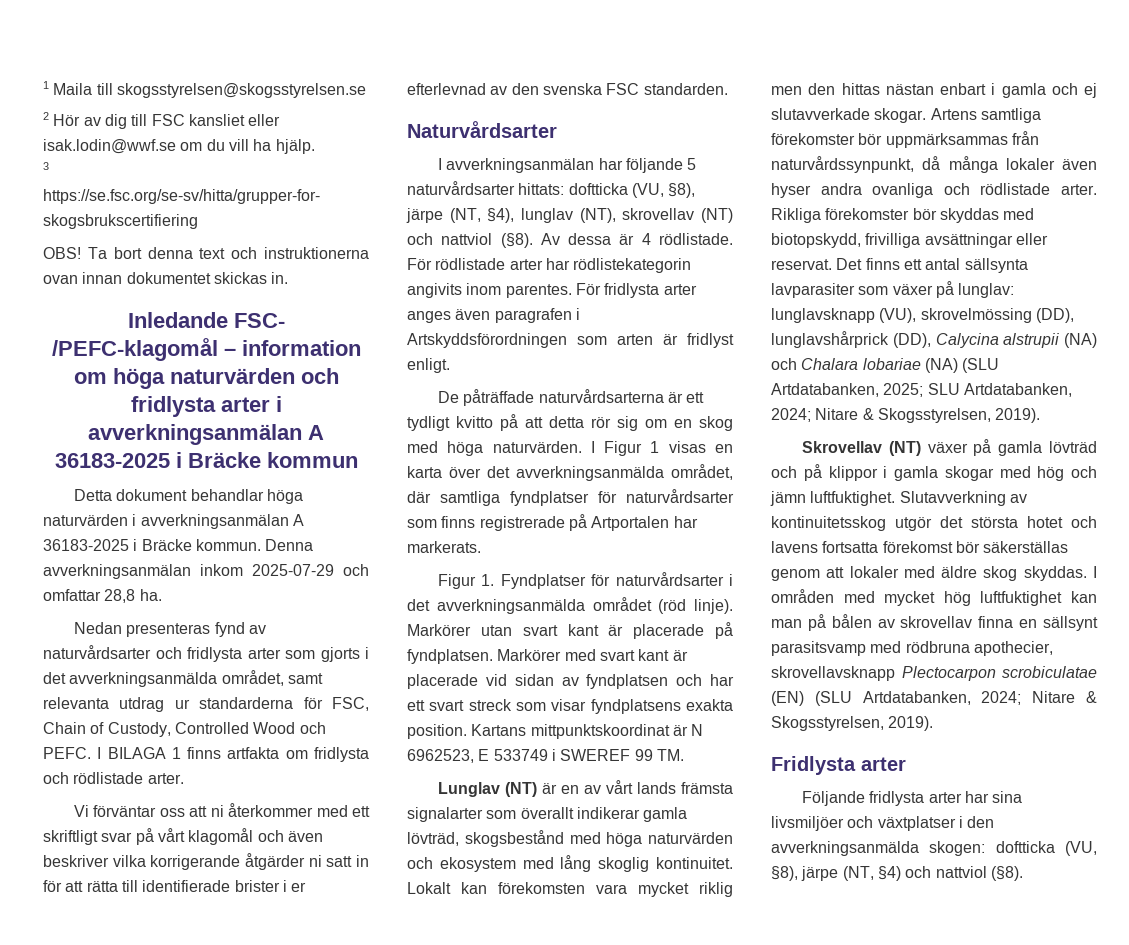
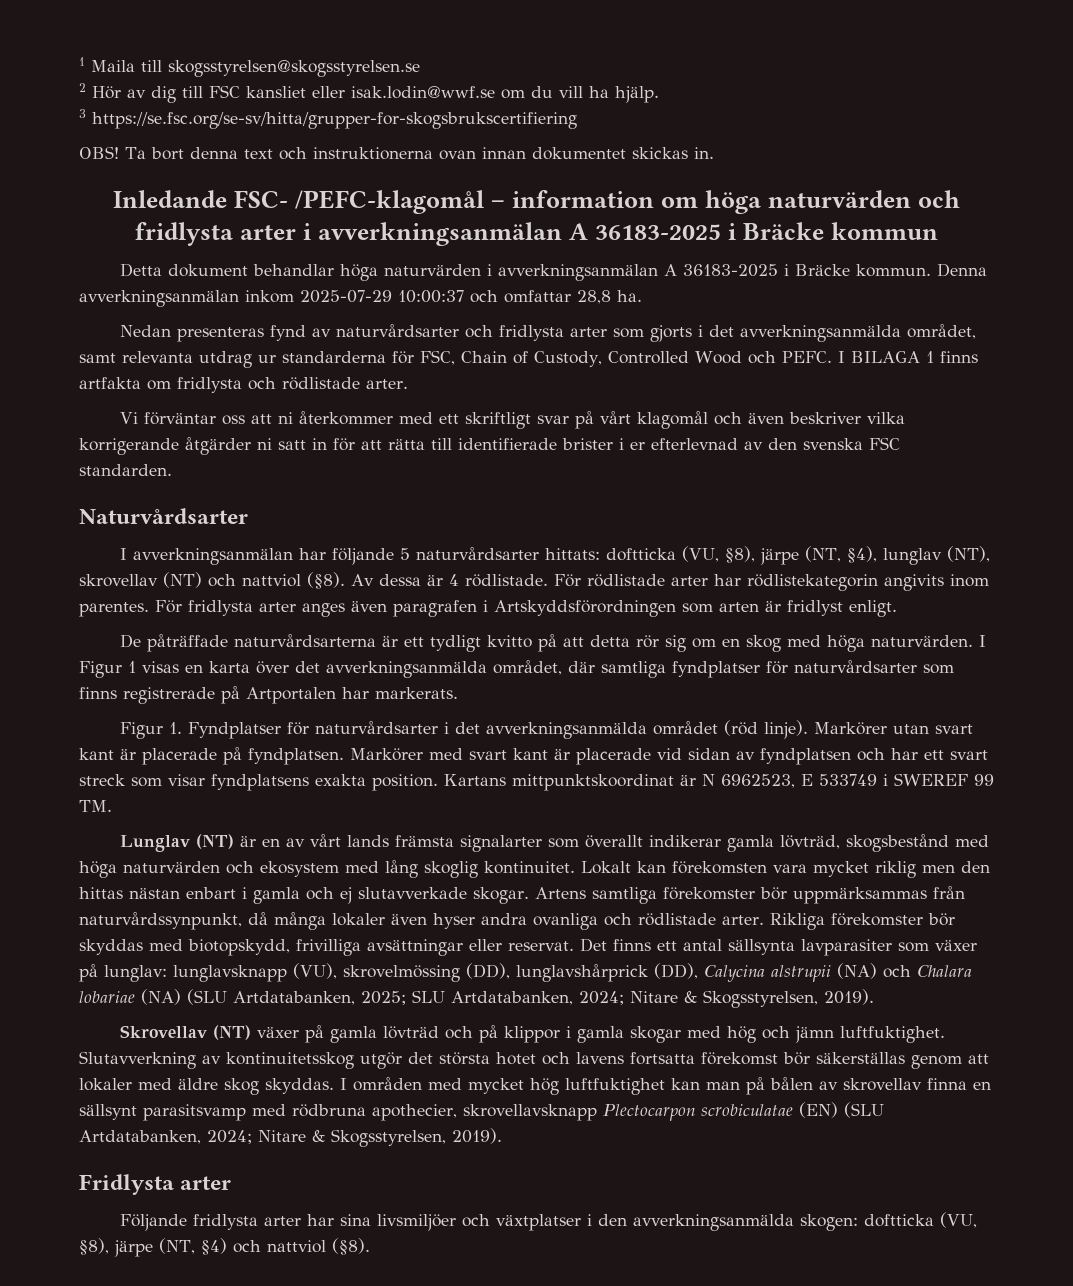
(334, 570) none -> [398,290,464,303] 10:00:37

